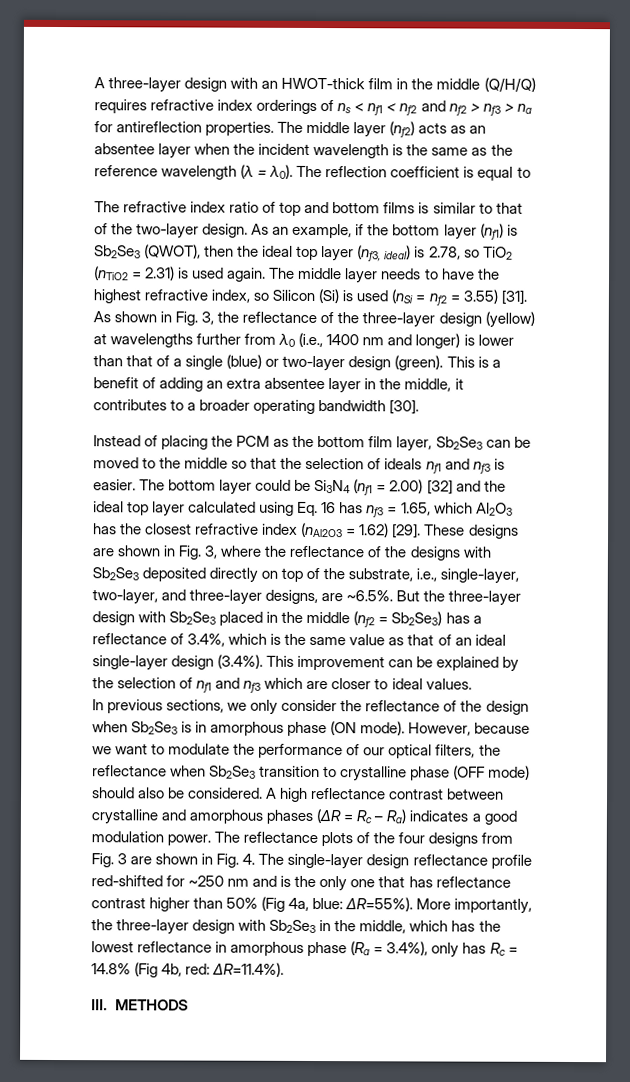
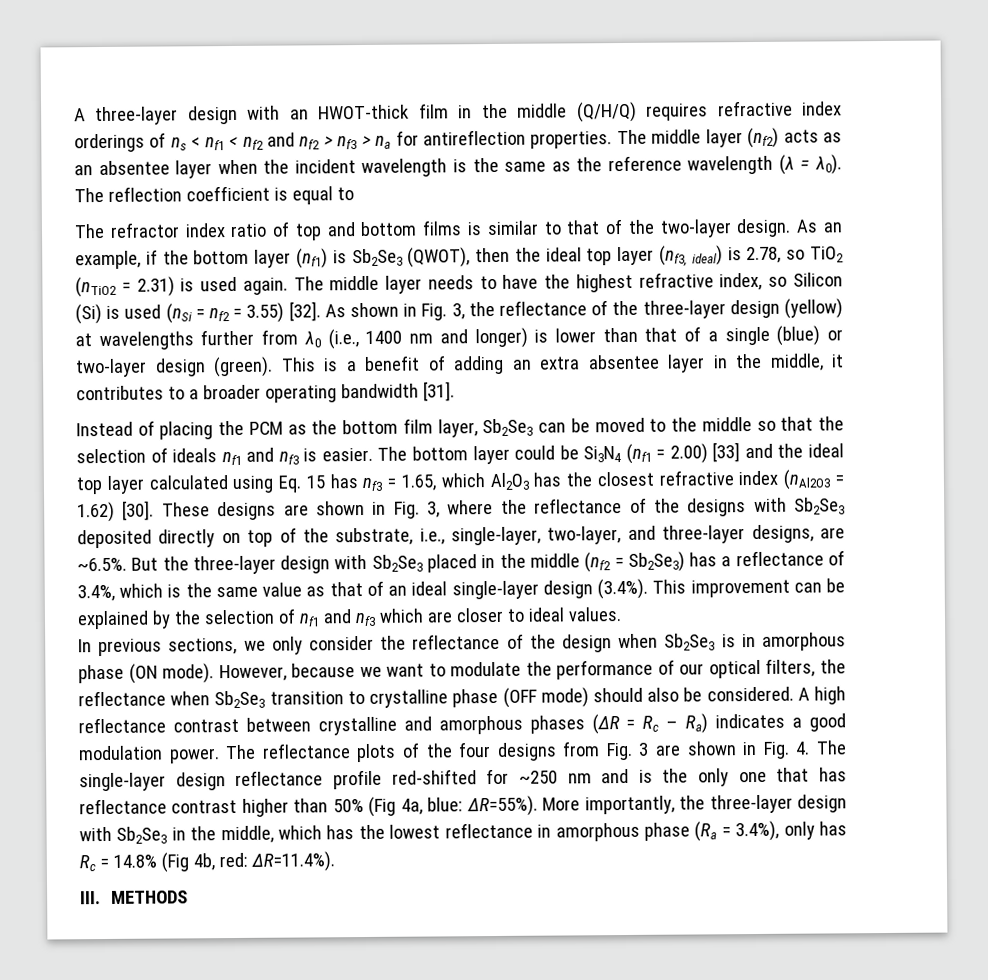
[123,201,188,213] refractive -> [109,222,180,238] refractor
[500,289,527,305] [31]. -> [288,301,321,322] [32].
[389,399,420,415] [30]. -> [422,381,455,402] [31].
[426,479,453,495] [32] -> [712,442,741,463] [33]
[321,502,337,514] 16 -> [305,475,325,489] 15
[392,523,422,539] [29]. -> [122,500,155,521] [30].

